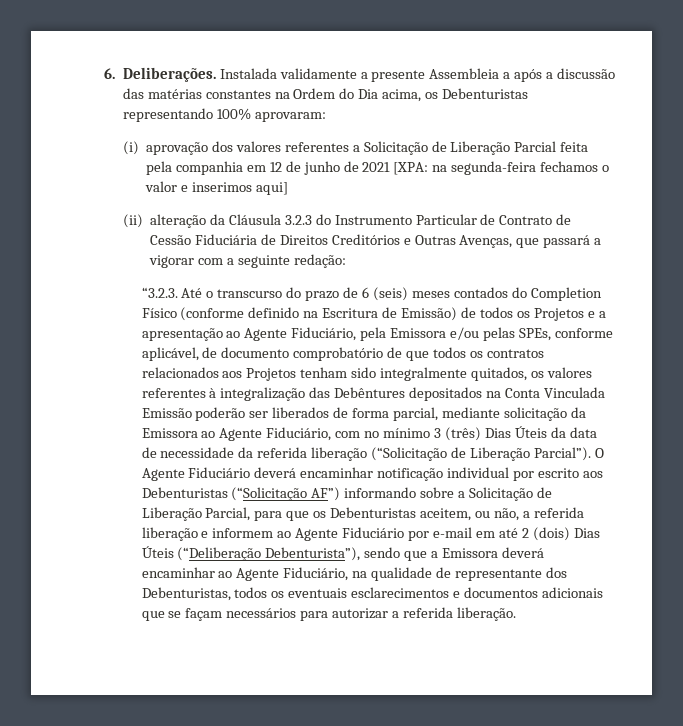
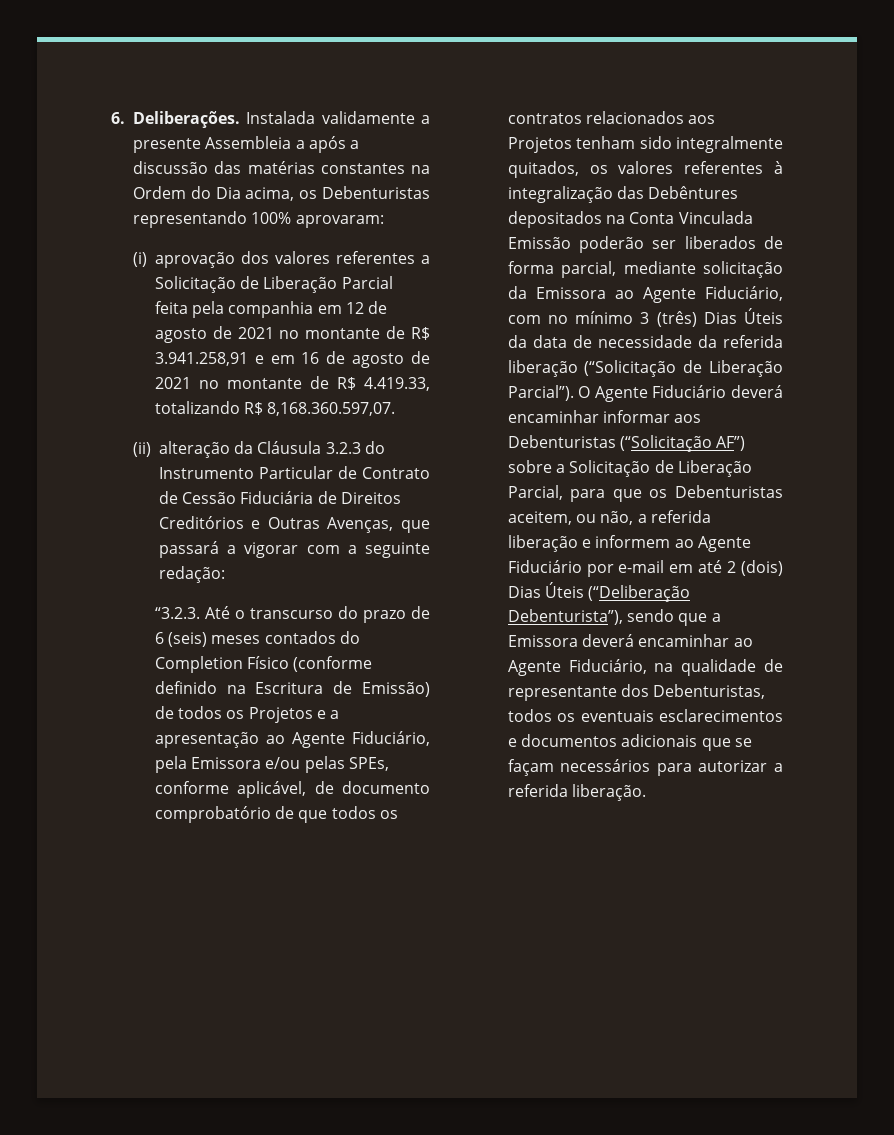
[303,161,609,175] [145,181,288,195] junho de 2021 [XPA: na segunda-feira fechamos o valor e inserimos aqui] -> [154,326,430,343] [154,351,430,368] [154,376,431,391] [154,401,396,416] agosto de 2021 no montante de R$ 3.941.258,91 e em 16 de agosto de 2021 no montante de R$ 4.419.33, totalizando R$ 8,168.360.597,07.
[377,467,579,481] notificação individual por escrito -> [603,410,671,423] informar
[344,487,417,498] informando -> (746, 443) none

